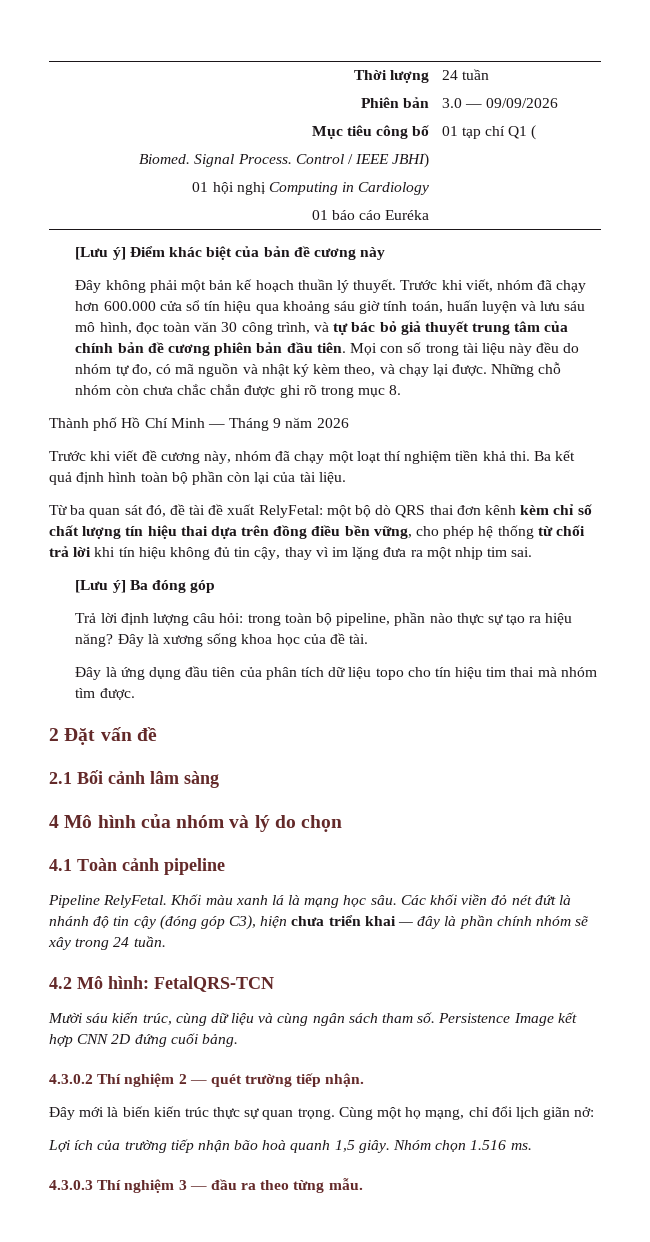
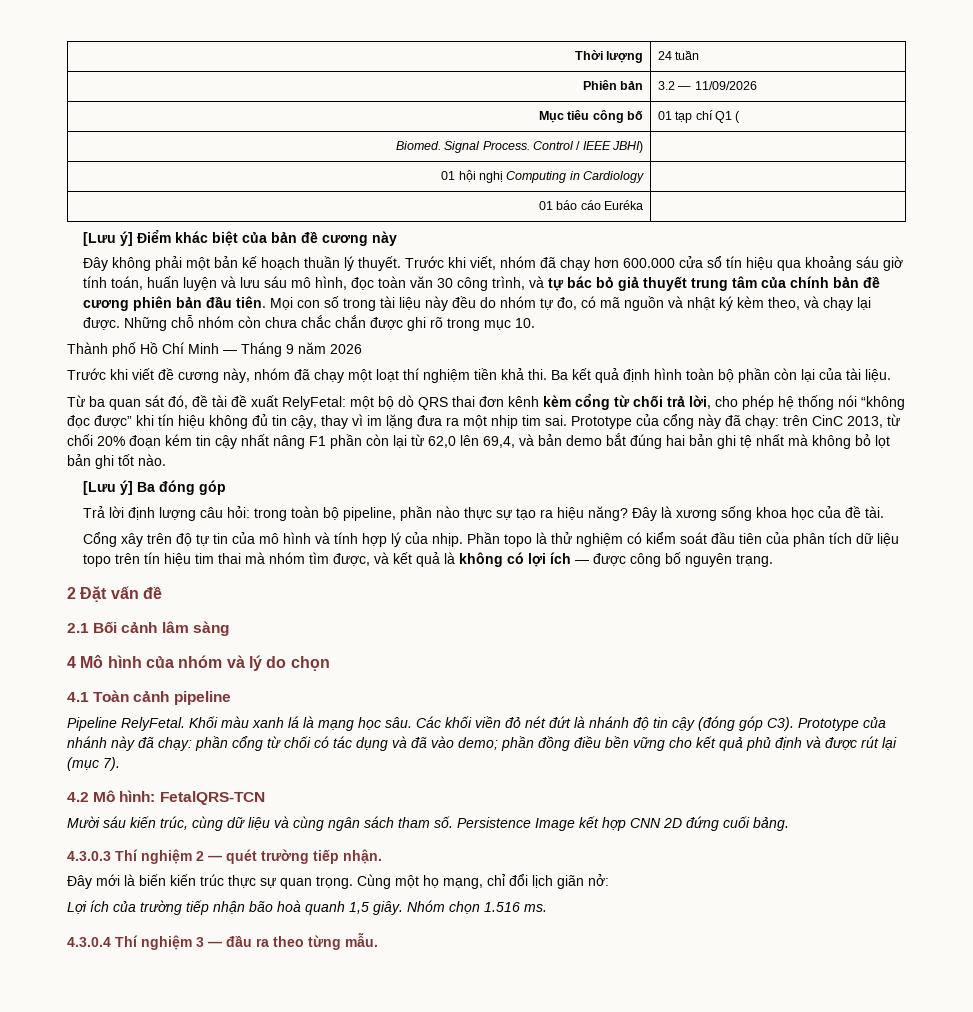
[441,98,559,108] 3.0 — 09/09/2026 -> [657,81,757,90] 3.2 — 11/09/2026
[389,385,402,395] 8. -> [514,318,535,328] 10.
[553,504,592,515] [49,525,585,539] [49,546,92,557] chỉ số chất lượng tín hiệu thai dựa trên đồng điều bền vững, cho phép hệ thống từ chối trả lời -> [575,393,905,410] [67,415,132,428] cổng từ chối trả lời, cho phép hệ thống nói “không đọc được”
(533, 552) none -> [571,414,900,429] [67,433,890,449] [67,454,166,469] Prototype của cổng này đã chạy: trên CinC 2013, từ chối 20% đoạn kém tin cậy nhất nâng F1 phần còn lại từ 62,0 lên 69,4, và bản demo bắt đúng hai bản ghi tệ nhất mà không bỏ lọt bản ghi tốt nào.
[75,667,182,680] Đây là ứng dụng -> [82,532,707,547] Cổng xây trên độ tự tin của mô hình và tính hợp lý của nhịp. Phần topo là thử nghiệm có kiểm soát
[407,667,431,677] cho -> [114,553,140,564] trên
[99,688,135,700] được. -> [332,552,773,567] được, và kết quả là không có lợi ích — được công bố nguyên trạng.
[229,915,590,930] [48,936,166,950] C3), hiện chưa triển khai — đây là phần chính nhóm sẽ xây trong 24 tuần. -> [767,717,886,731] [67,736,897,751] [67,757,120,771] C3). Prototype của nhánh này đã chạy: phần cổng từ chối có tác dụng và đã vào demo; phần đồng điều bền vững cho kết quả phủ định và được rút lại (mục 7).
[49,1074,93,1084] 4.3.0.2 -> [67,851,111,861] 4.3.0.3
[49,1180,93,1190] 4.3.0.3 -> [67,937,111,947] 4.3.0.4

